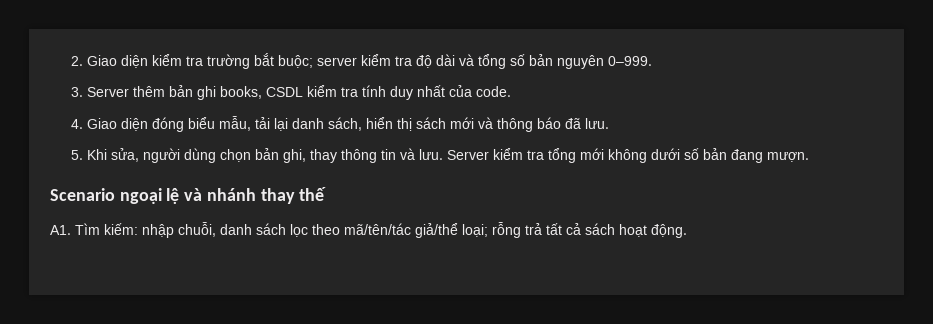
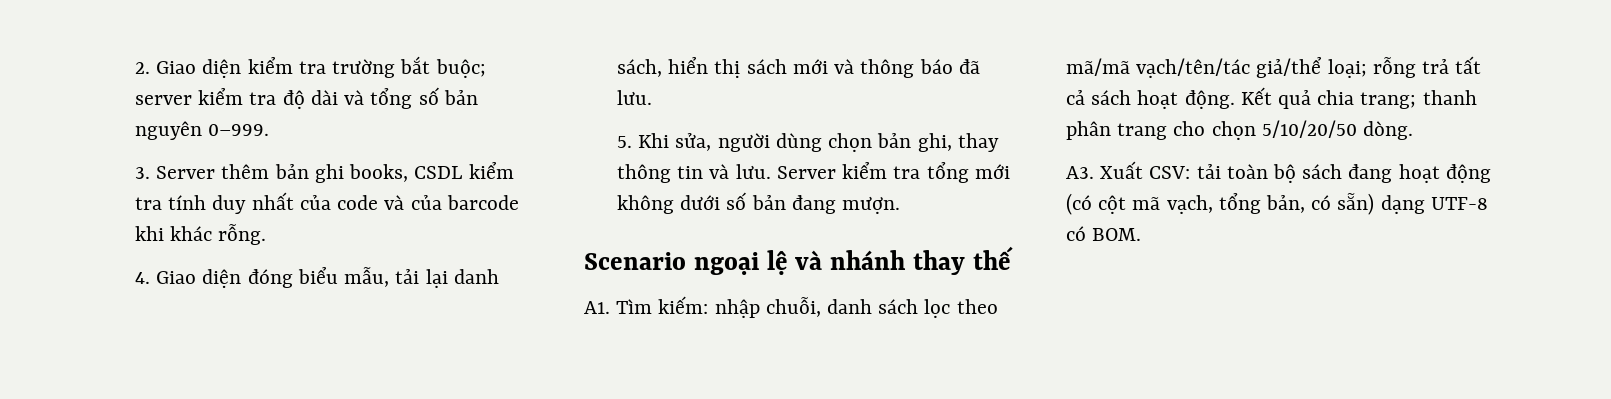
[476,86,512,97] code. -> [337,195,519,210] [135,224,267,245] code và của barcode khi khác rỗng.
[344,223,411,235] mã/tên/tác -> [1066,58,1251,78] mã/mã vạch/tên/tác
(687, 231) none -> [1240,87,1477,109] [1066,120,1414,140] [1066,161,1491,183] [1066,193,1488,215] [1066,226,1142,241] Kết quả chia trang; thanh phân trang cho chọn 5/10/20/50 dòng. // A3. Xuất CSV: tải toàn bộ sách đang hoạt động (có cột mã vạch, tổng bản, có sẵn) dạng UTF-8 có BOM.

